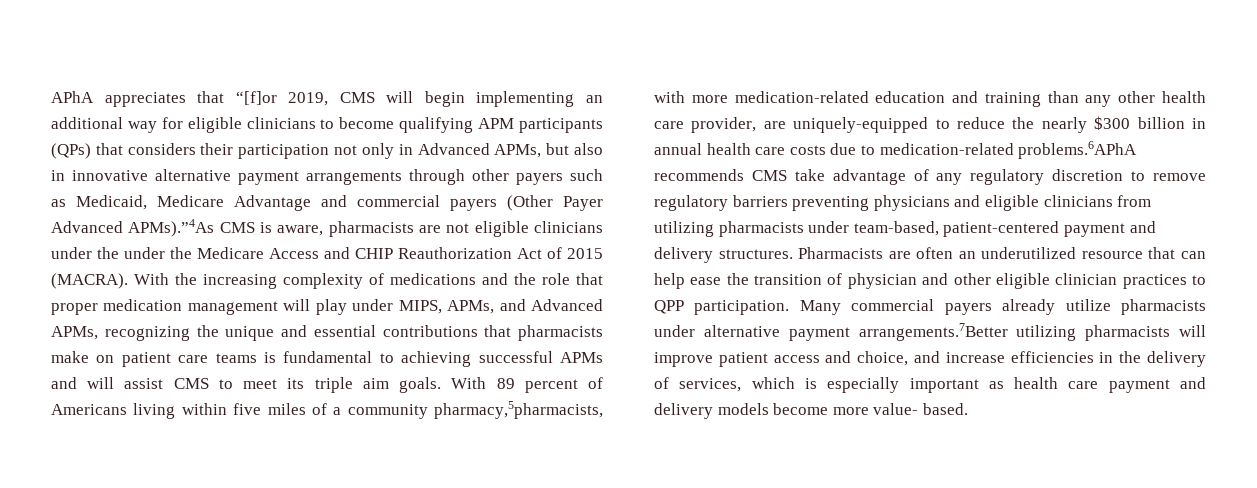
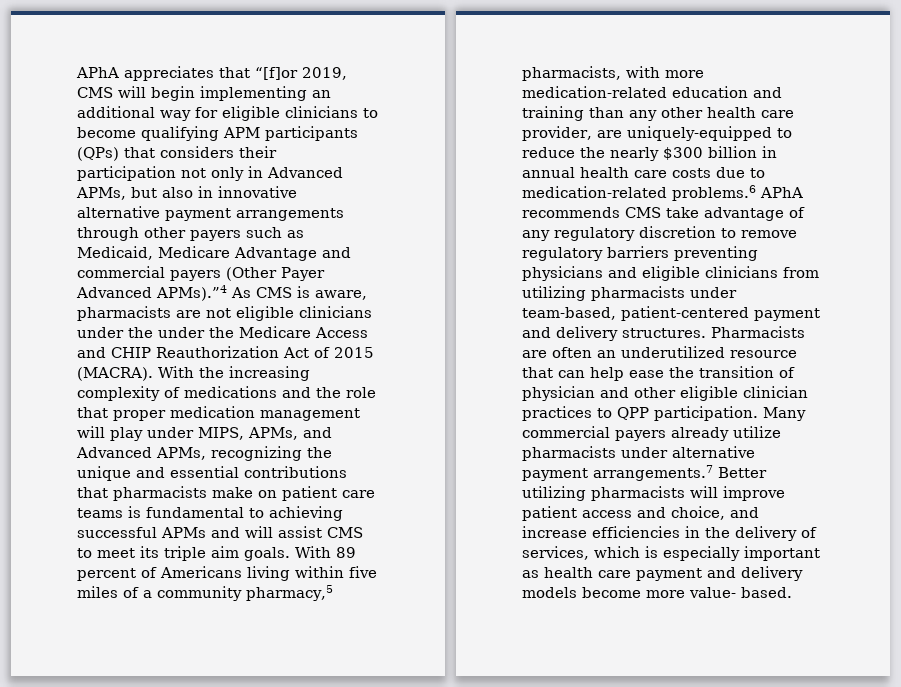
[128,219,215,237] APMs).”4As -> [156,285,251,301] APMs).”4 As
[434,401,603,419] pharmacy,5pharmacists, -> [246,585,333,601] [522,66,621,81] pharmacy,5 pharmacists,
[1018,141,1138,159] problems.6APhA -> [672,185,803,201] problems.6 APhA
[858,323,1008,341] arrangements.7Better -> [593,465,767,481] arrangements.7 Better

